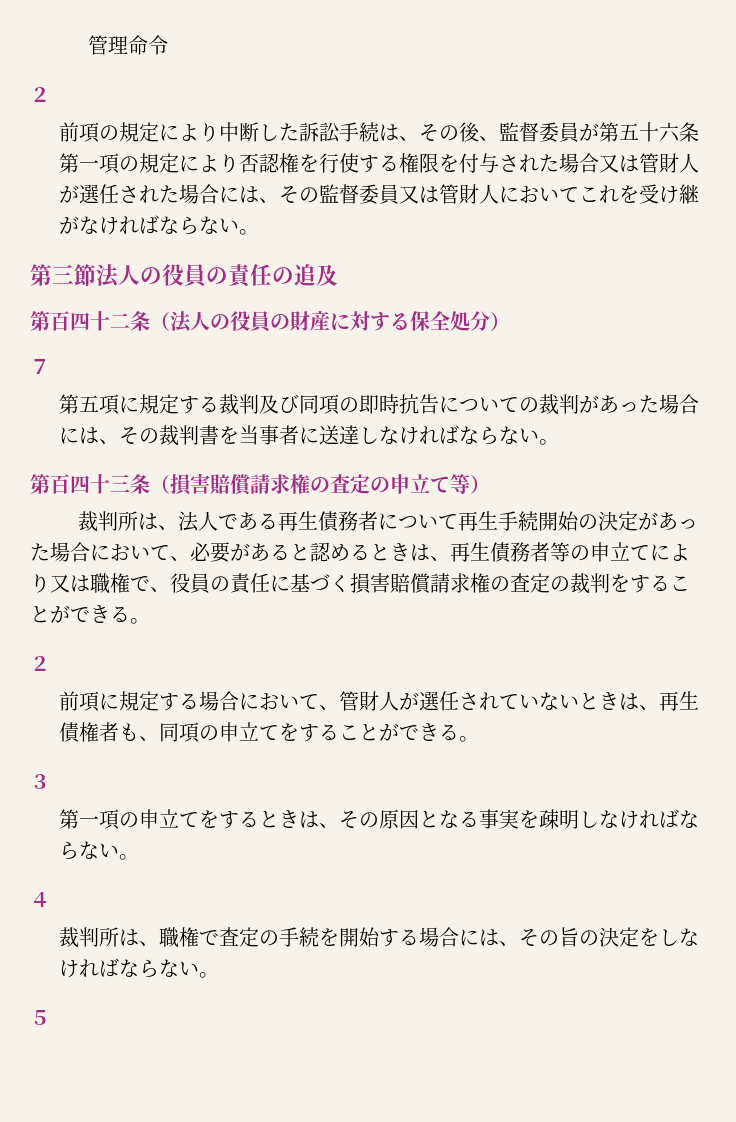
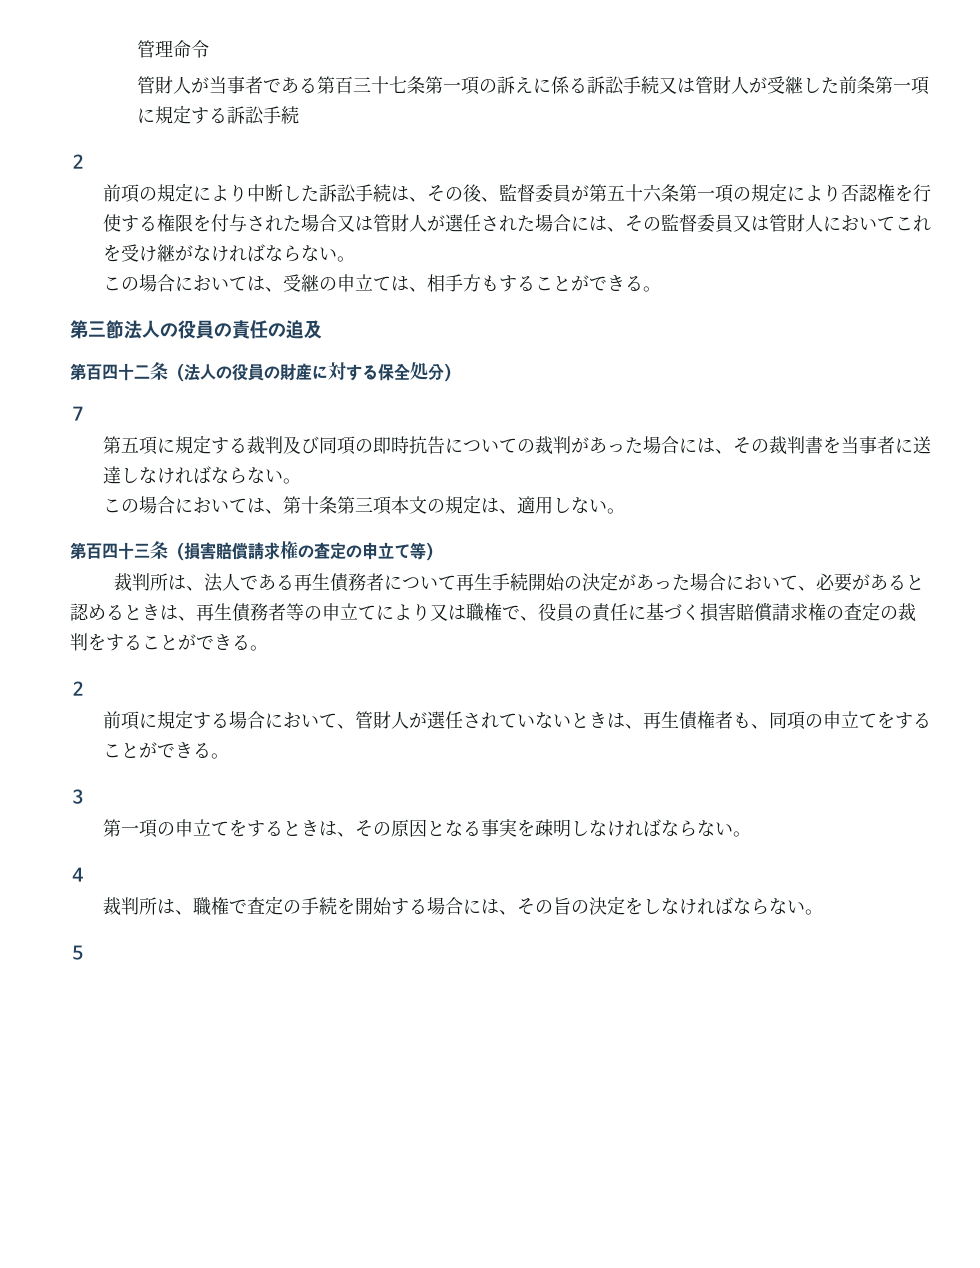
(169, 45) none -> [136,76,929,95] [136,105,299,125] // 管財人が当事者である第百三十七条第一項の訴えに係る訴訟手続又は管財人が受継した前条第一項に規定する訴訟手続
(260, 232) none -> [103,274,662,292] // この場合においては、受継の申立ては、相手方もすることができる。
(560, 442) none -> [103,495,626,515] // この場合においては、第十条第三項本文の規定は、適用しない。

